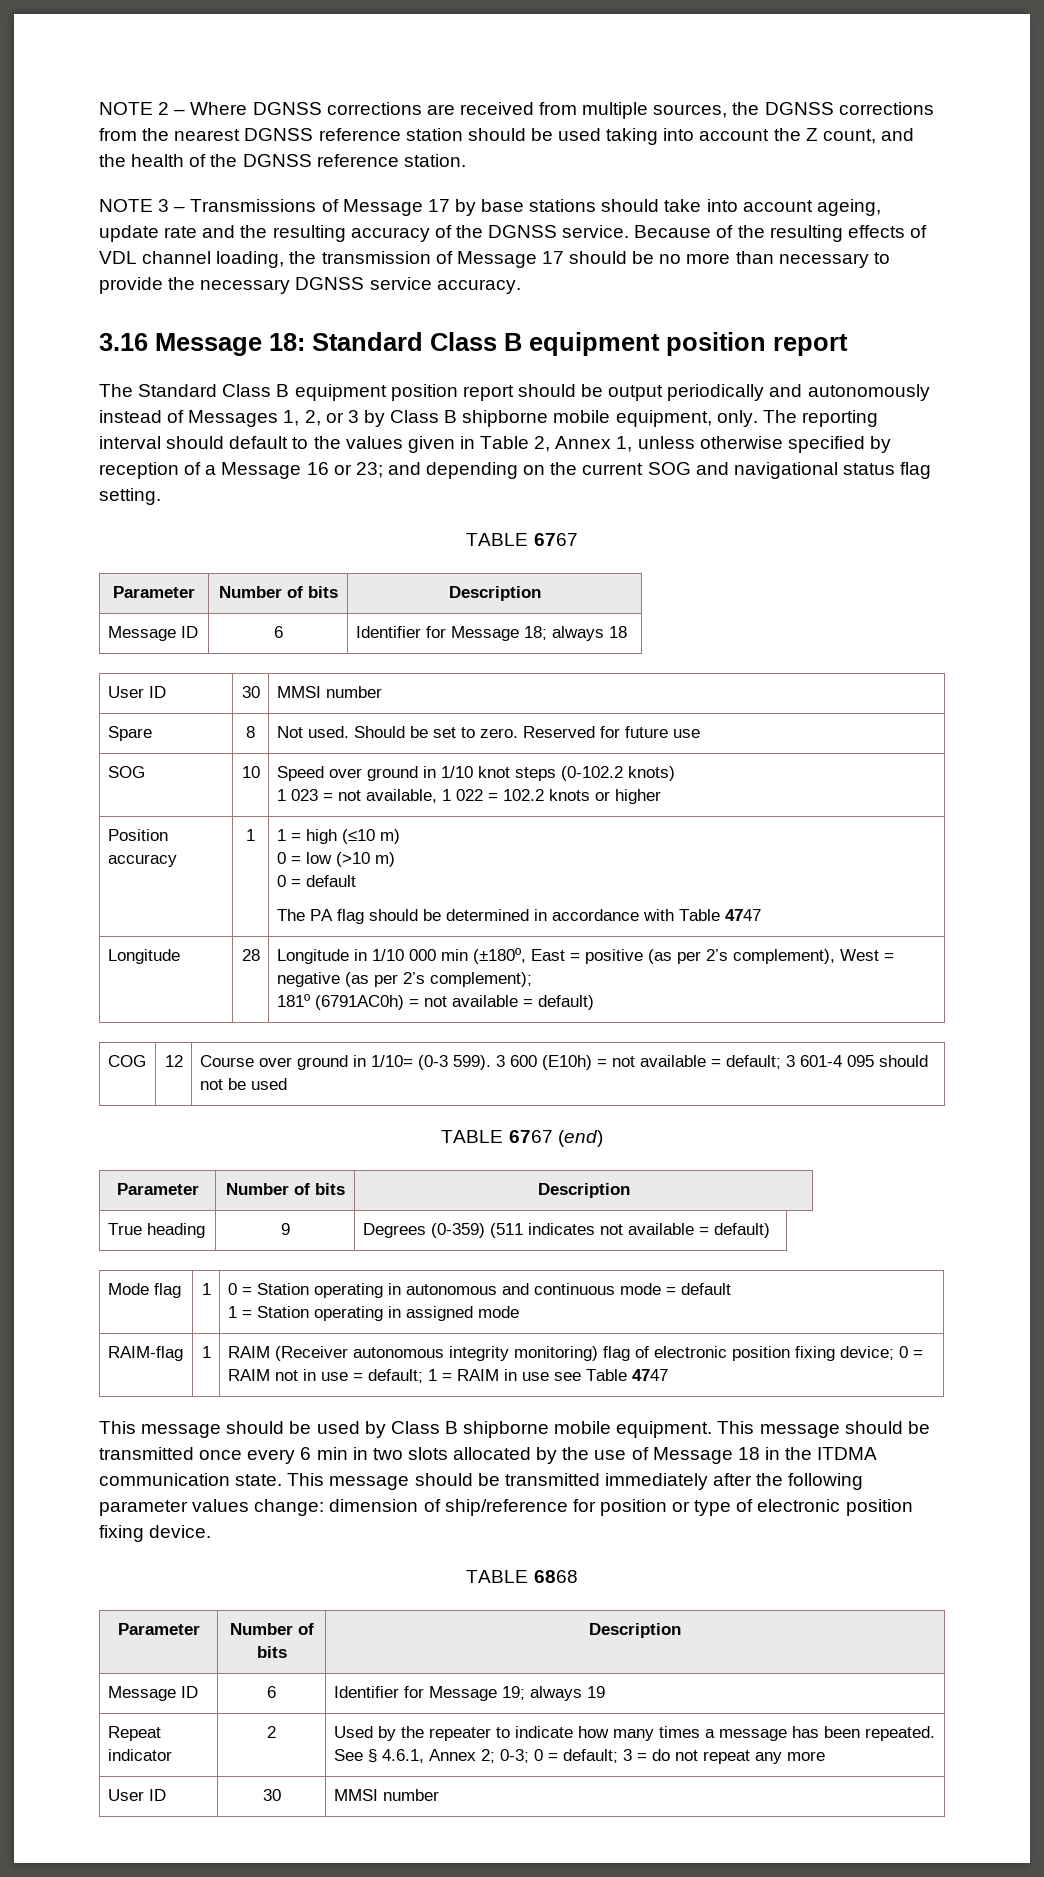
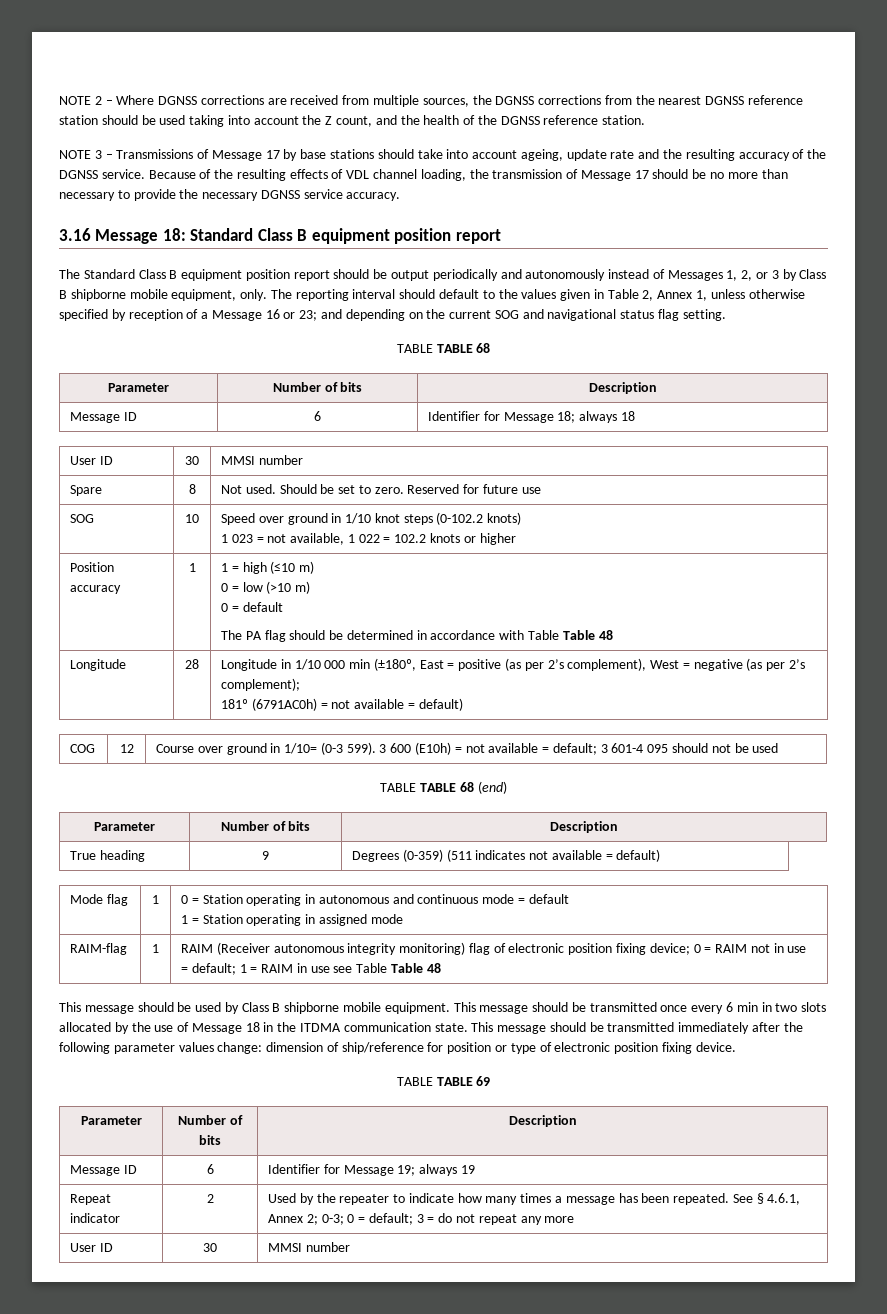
[533,533,578,546] 6767 -> [436,343,491,353] TABLE 68
[724,909,761,921] 4747 -> [562,630,613,640] Table 48
[508,1130,553,1143] 6767 -> [420,782,474,792] TABLE 68
[631,1369,668,1381] 4747 -> [391,963,441,973] Table 48
[533,1570,578,1583] 6868 -> [436,1076,491,1086] TABLE 69

